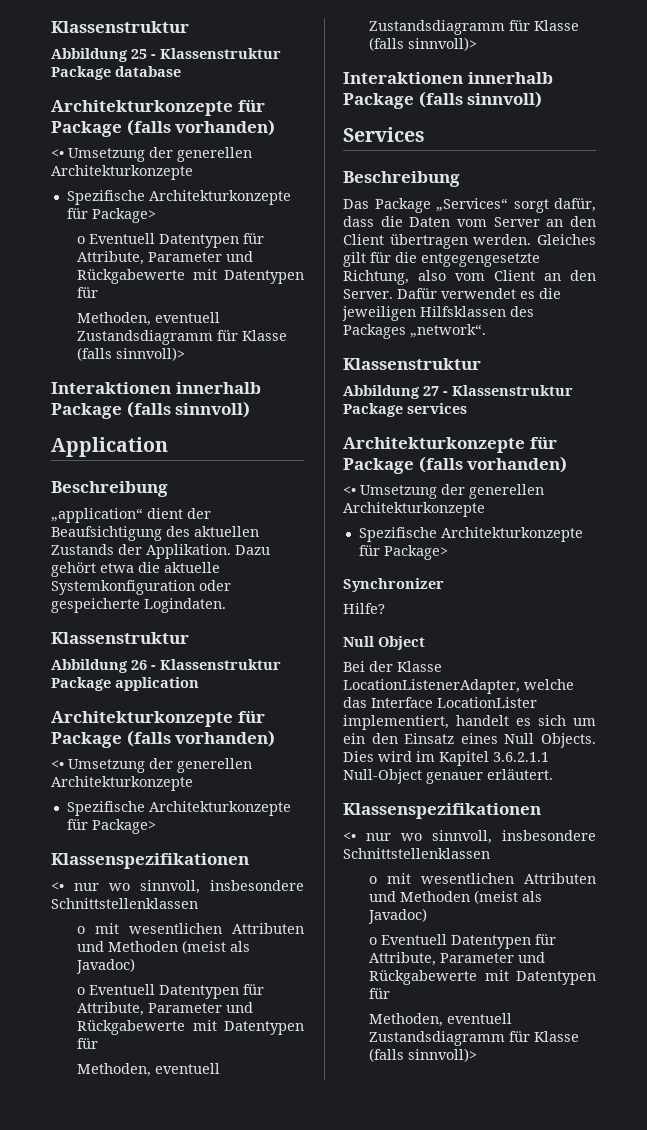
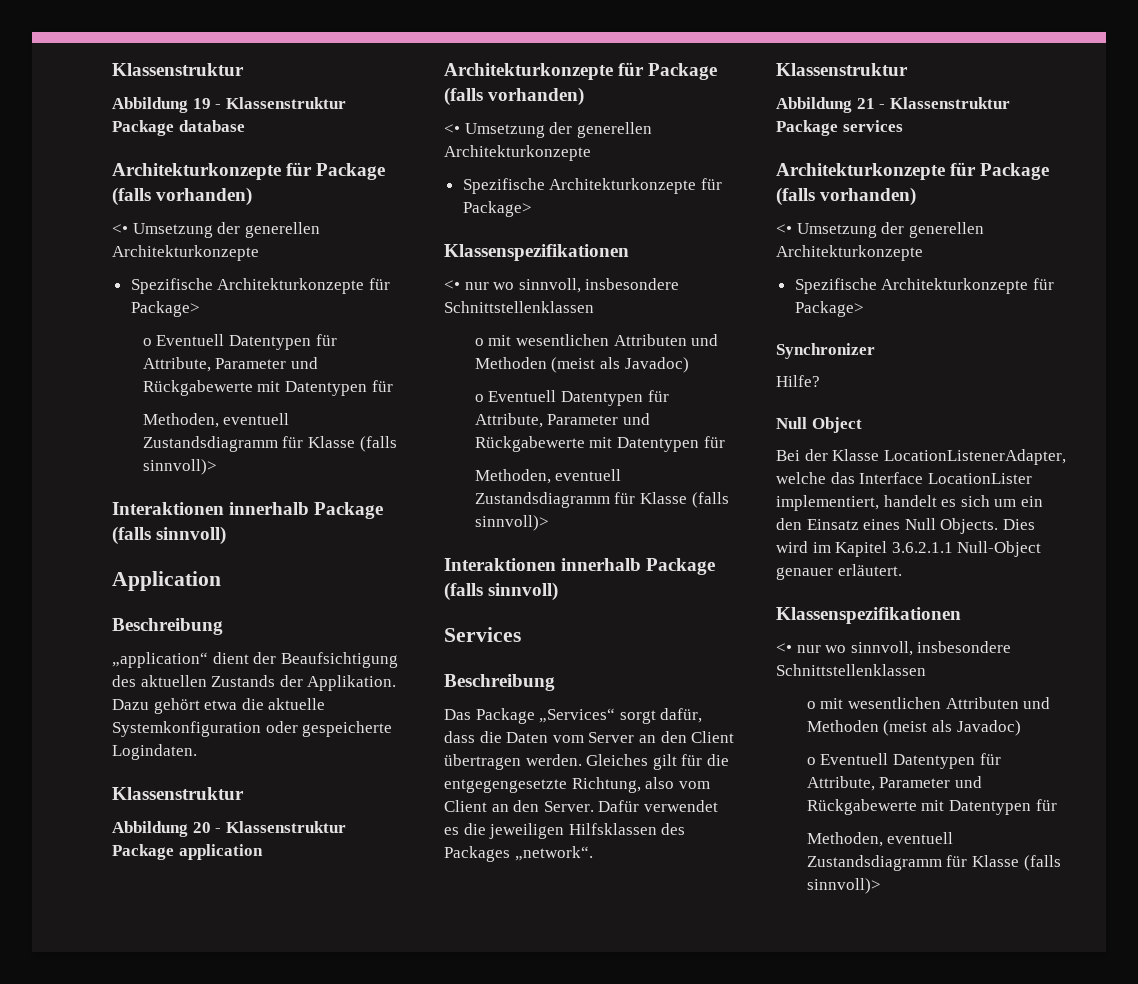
[51,21,189,33] [51,48,147,62] Klassenstruktur // Abbildung 25 -> [112,63,244,76] [112,97,211,113] Klassenstruktur // Abbildung 19
[131,660,147,670] 26 -> [192,822,211,833] 20
[423,386,439,396] 27 -> [856,98,875,109] 21

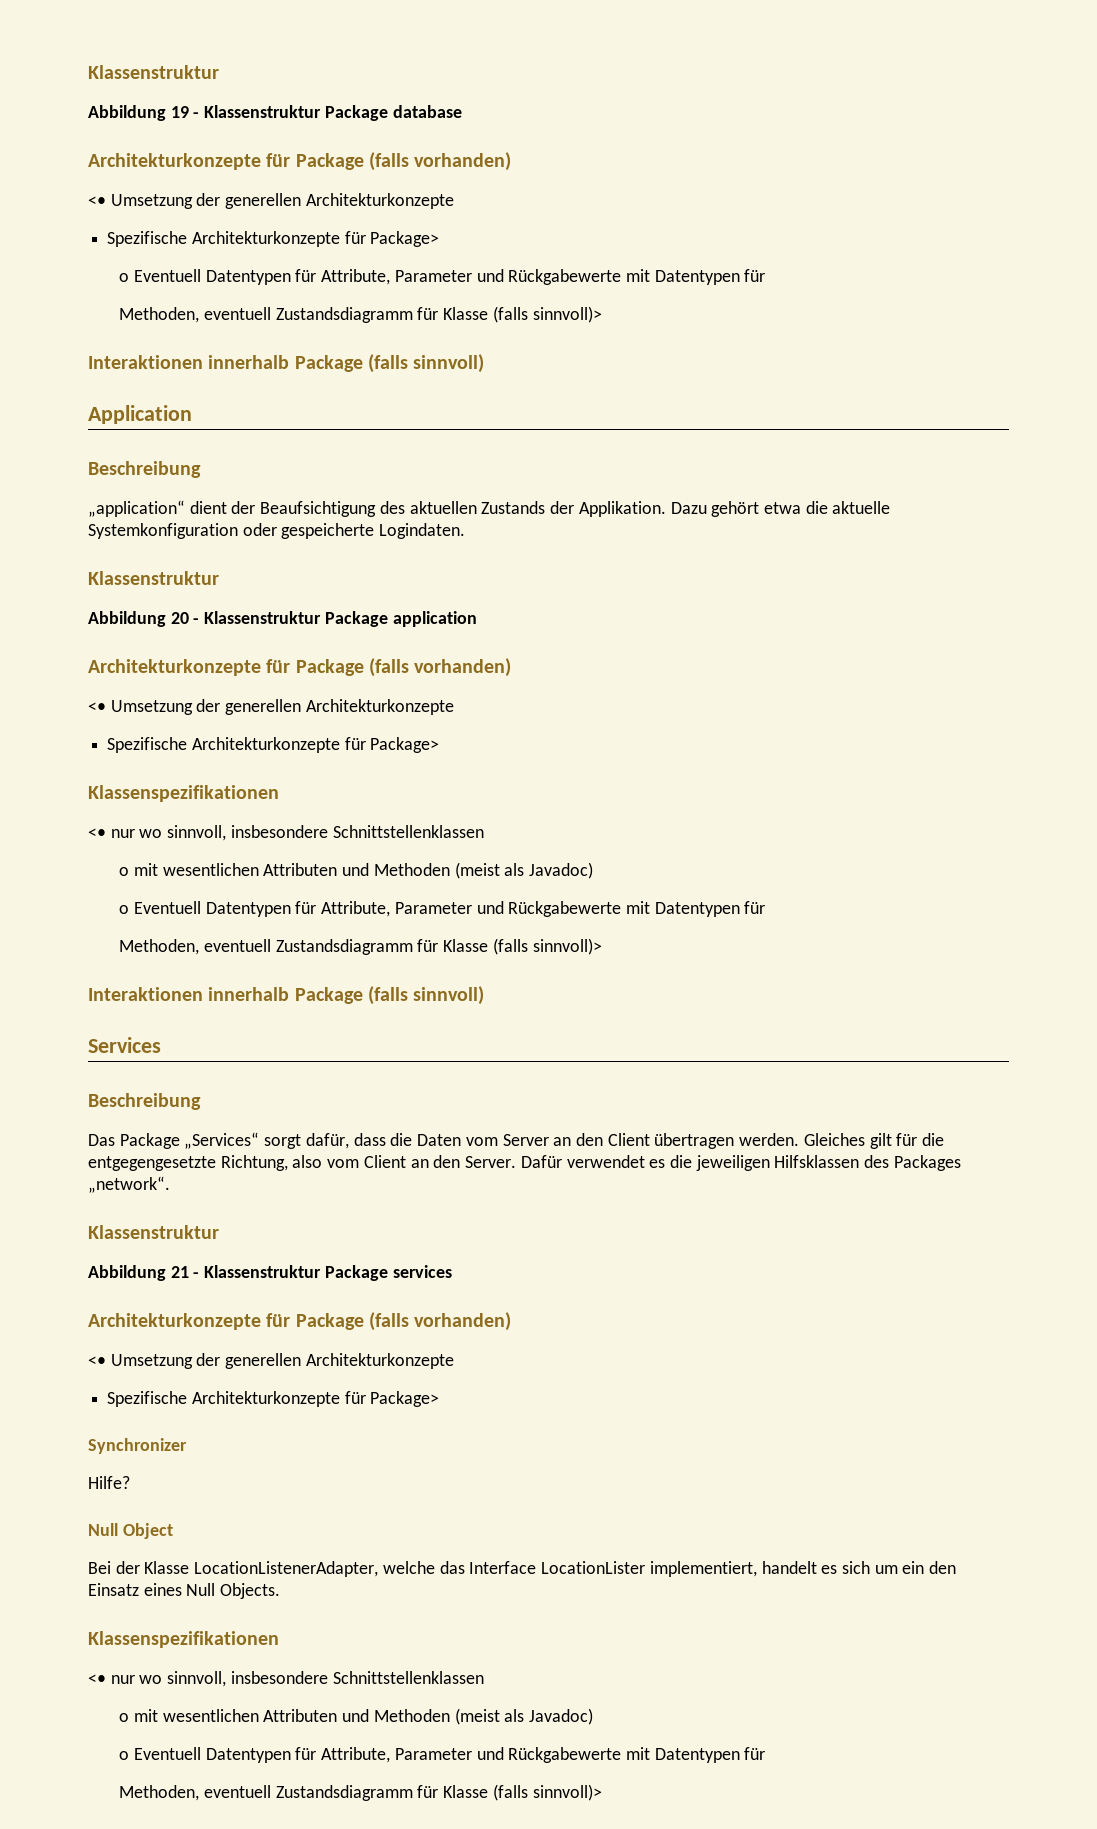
[1002,519,1035,530] [776,541,1042,557] [776,564,902,580] Dies wird im Kapitel 3.6.2.1.1 Null-Object genauer erläutert. -> (281, 1591) none

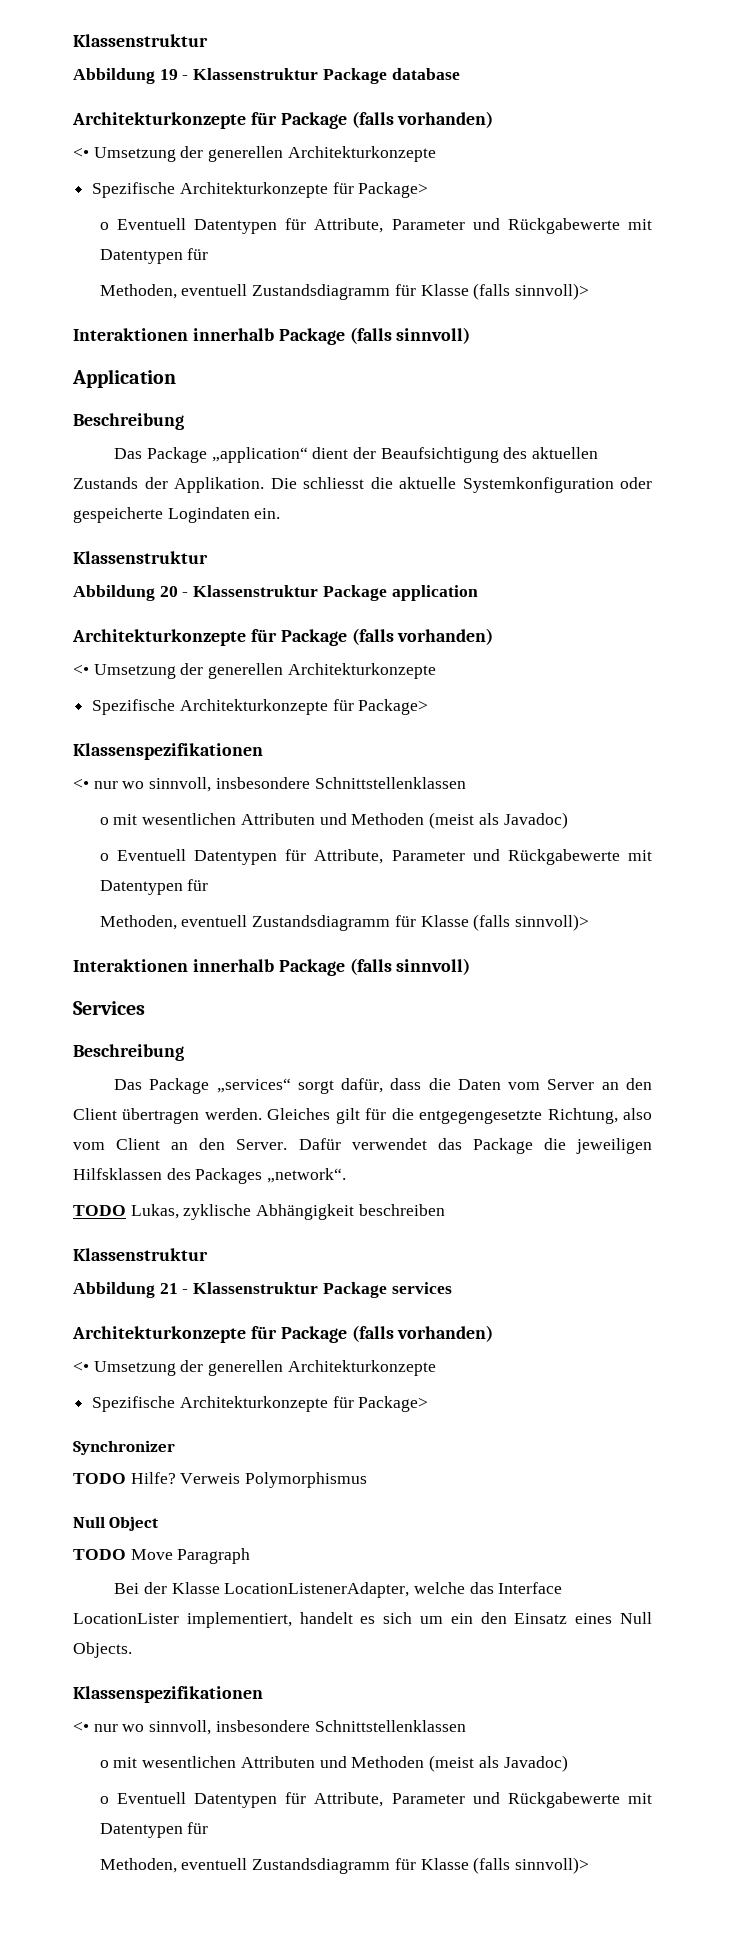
(201, 469) none -> [114,447,207,463] Das Package
[670,501,801,517] Dazu gehört etwa -> [270,477,364,489] Die schliesst
[379,523,466,539] Logindaten. -> [167,507,281,523] Logindaten ein.
[184,1132,260,1149] „Services“ -> [216,1078,291,1093] „services“
[649,1159,666,1168] es -> [437,1138,533,1154] das Package
(170, 1184) none -> [73,1204,445,1220] // TODO Lukas, zyklische Abhängigkeit beschreiben
(187, 1446) none -> [73,1473,126,1484] TODO
(130, 1482) none -> [180,1472,368,1488] Verweis Polymorphismus
(173, 1531) none -> [73,1548,251,1564] // TODO Move Paragraph

